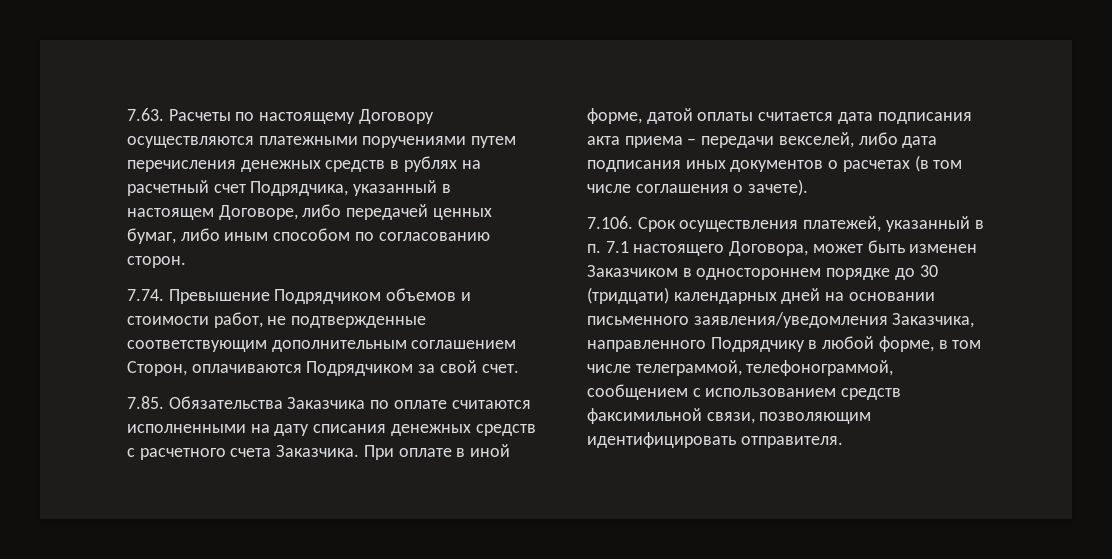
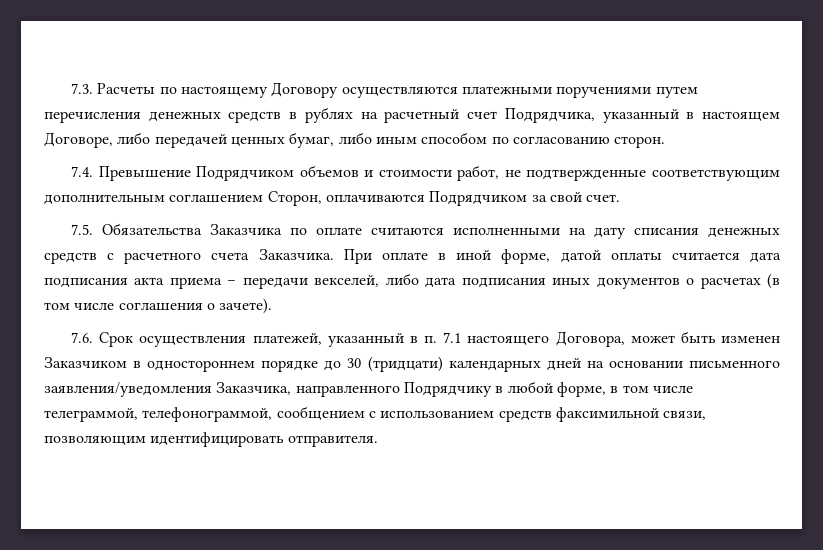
[127,108,164,121] 7.63. -> [71,83,94,94] 7.3.
[127,289,164,301] 7.74. -> [71,166,94,177] 7.4.
[127,396,164,409] 7.85. -> [71,224,94,235] 7.5.
[587,216,633,229] 7.106. -> [71,332,94,343] 7.6.

